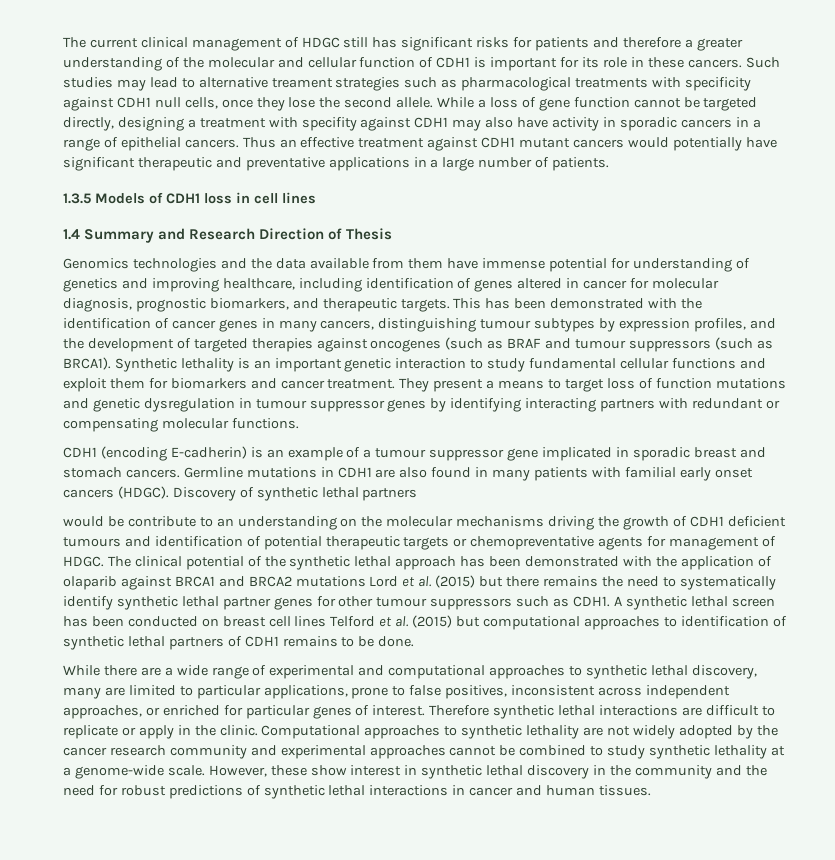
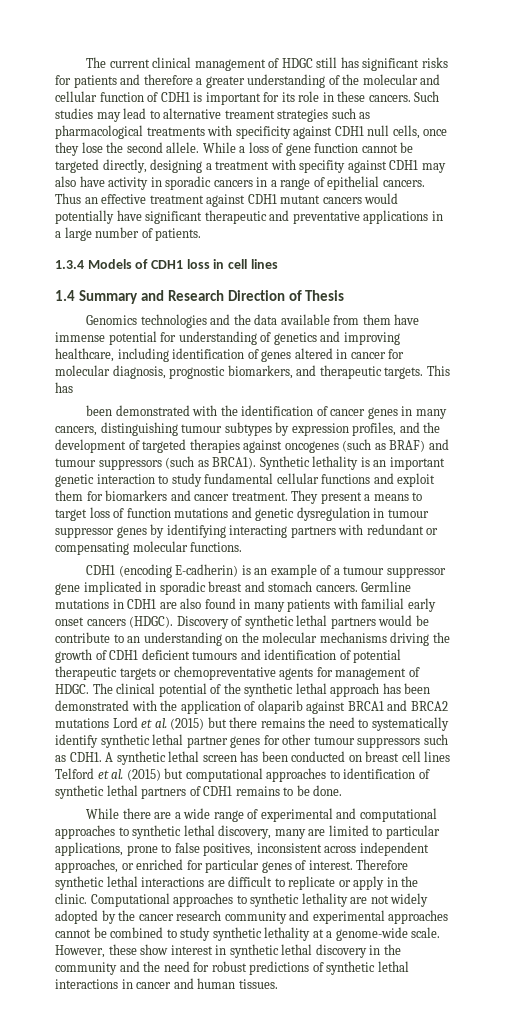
[63,193,91,204] 1.3.5 -> [55,260,84,269] 1.3.4
(511, 303) none -> (73, 387) //
[507,338,542,348] BRAF -> [389,440,426,452] BRAF)
(418, 494) // -> (376, 623) none

